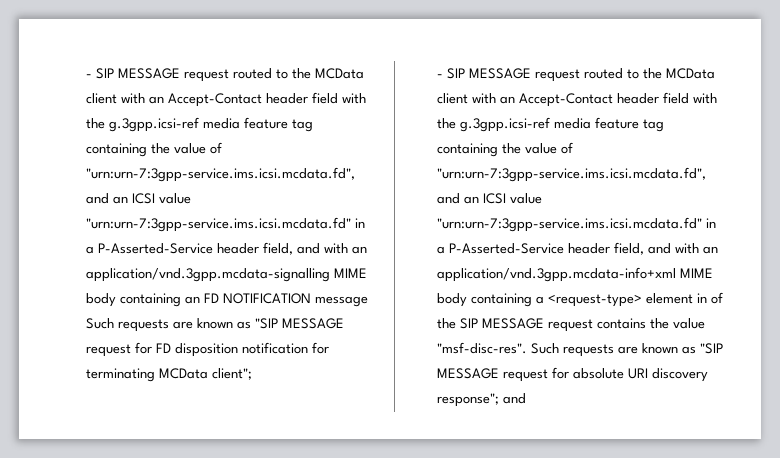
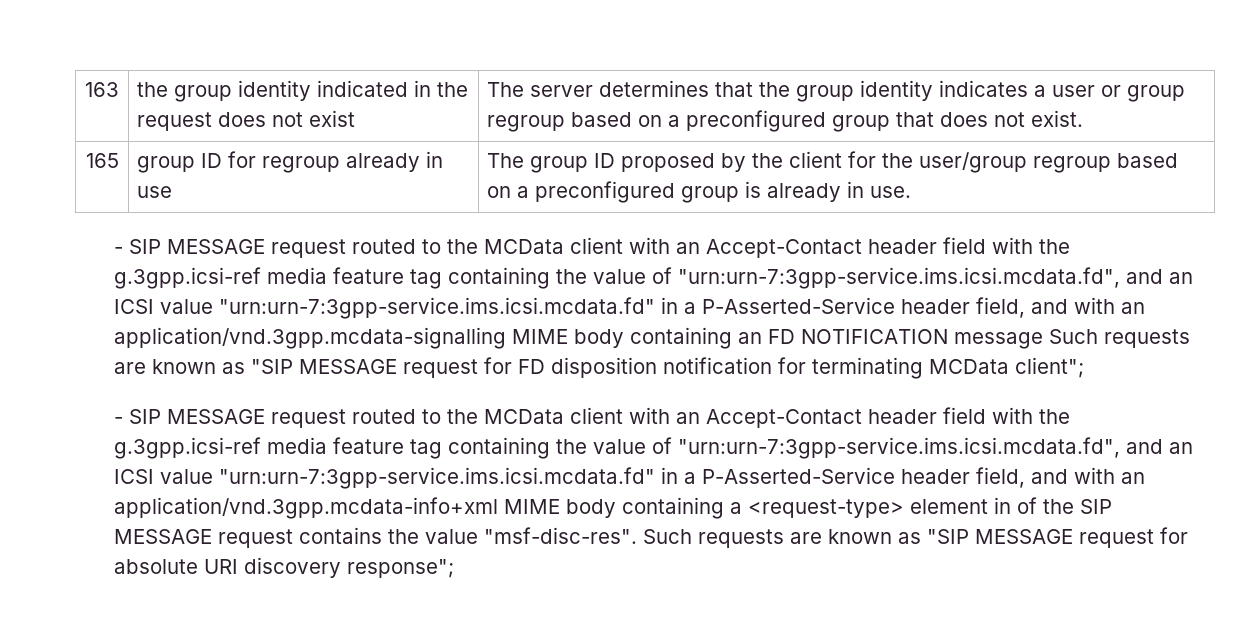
(85, 76) none -> [85,82,119,97] [137,80,469,102] [137,110,356,131] [487,80,1186,102] [487,110,1084,132] [85,153,119,168] [137,151,444,173] [137,186,173,198] [487,151,1179,173] [487,181,912,203] 163 | the group identity indicated in the request does not exist | The server determines that the group identity indicates a user or group regroup based on a preconfigured group that does not exist. // 165 | group ID for regroup already in use | The group ID proposed by the client for the user/group regroup based on a preconfigured group is already in use. //
[502,393,526,404] and -> (455, 568) none

